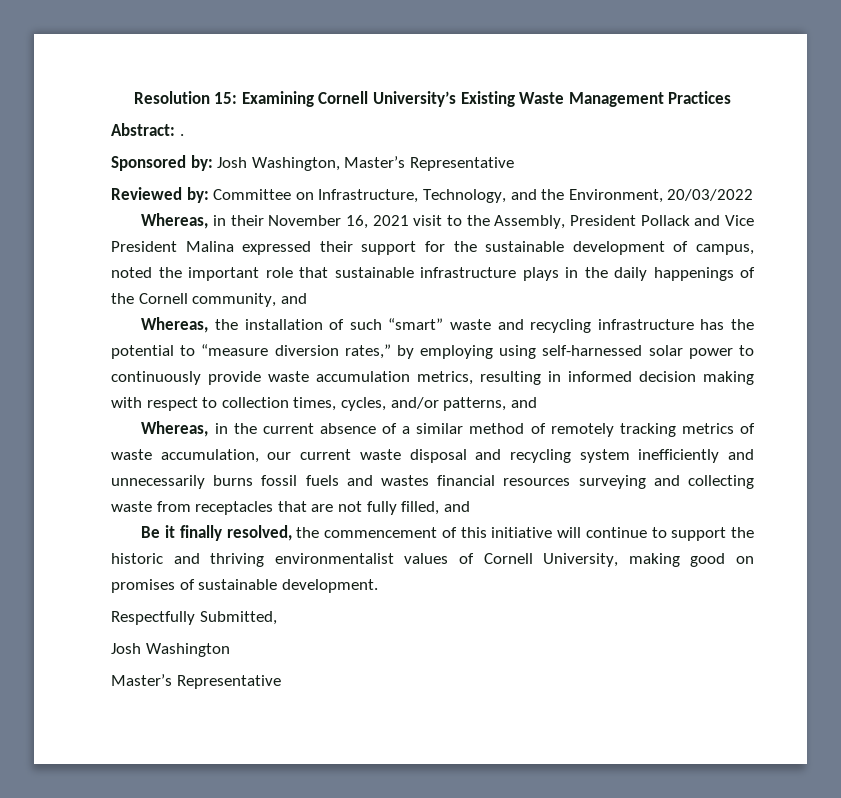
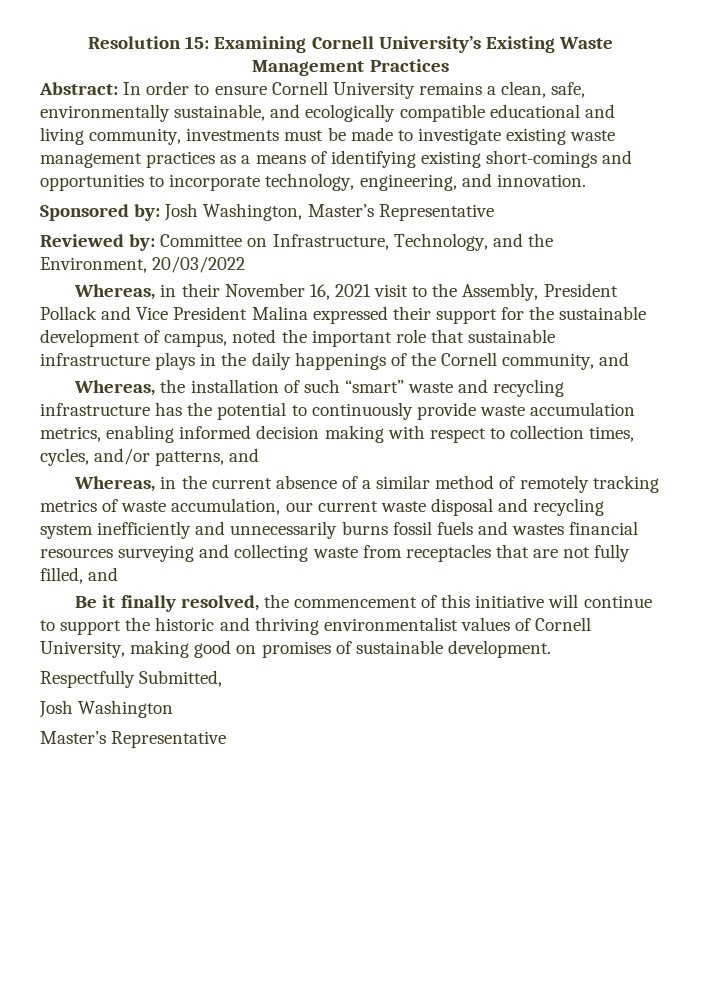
[179,134,184,136] . -> [123,81,586,99] [40,104,615,122] [40,127,616,145] [40,150,633,168] [40,173,586,191] In order to ensure Cornell University remains a clean, safe, environmentally sustainable, and ecologically compatible educational and living community, investments must be made to investigate existing waste management practices as a means of identifying existing short-comings and opportunities to incorporate technology, engineering, and innovation.
[201,344,754,359] “measure diversion rates,” by employing using self-harnessed solar power to -> (307, 410) none
[480,371,561,385] resulting in -> [106,425,175,443] enabling

